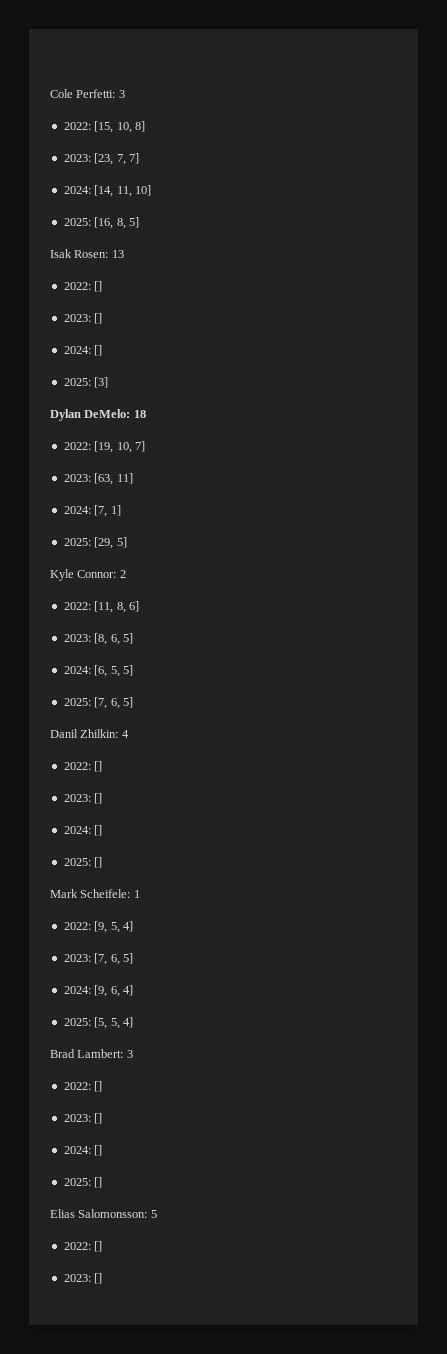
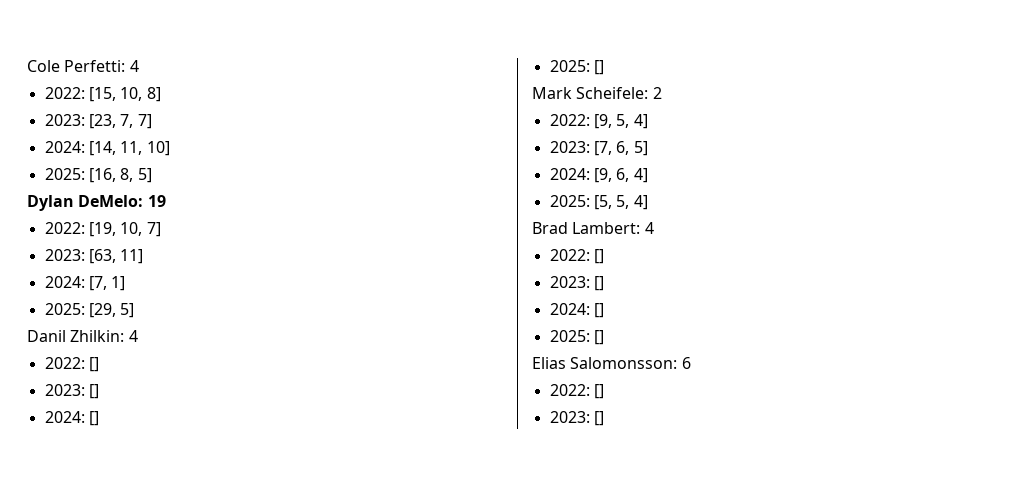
[118,90,125,98] 3 -> [129,60,139,72] 4
[50,249,124,258] [63,281,103,292] [63,313,103,324] [63,345,103,356] [63,377,109,388] // Isak Rosen: 13 // 2022: [] // 2023: [] // 2024: [] // 2025: [3] -> (152, 175) none
[133,410,146,418] 18 -> [147,195,166,207] 19
[50,569,126,581] [63,601,139,613] [63,633,133,645] [63,665,133,677] [63,697,133,709] // Kyle Connor: 2 // 2022: [11, 8, 6] // 2023: [8, 6, 5] // 2024: [6, 5, 5] // 2025: [7, 6, 5] -> (135, 310) none
[133,890,140,898] 1 -> [652,87,662,99] 2
[126,1050,133,1058] 3 -> [644,222,654,234] 4
[150,1210,157,1218] 5 -> [681,357,691,369] 6

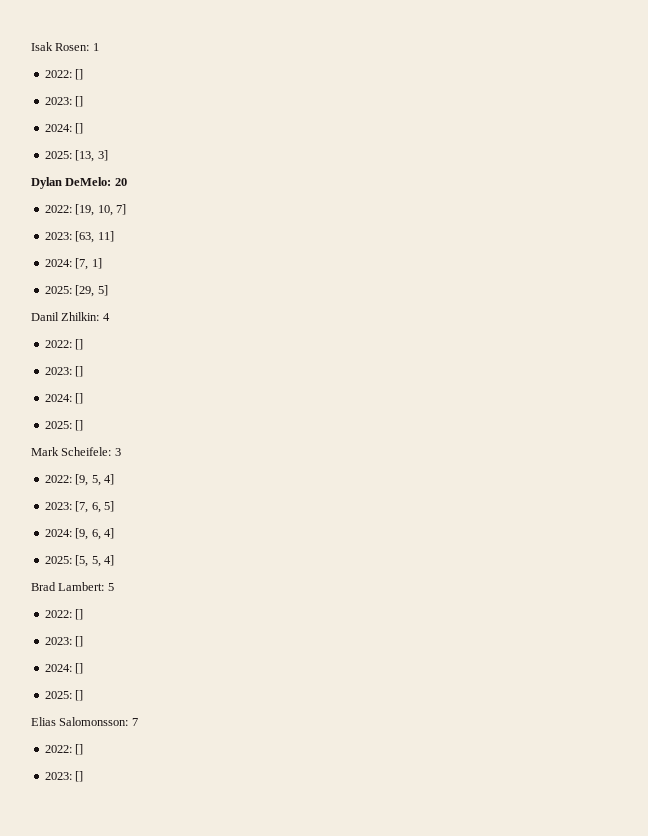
[27,60,139,72] [44,87,161,102] [44,114,152,129] [44,141,170,156] [44,168,152,183] Cole Perfetti: 4 // 2022: [15, 10, 8] // 2023: [23, 7, 7] // 2024: [14, 11, 10] // 2025: [16, 8, 5] -> [31,42,99,51] [44,69,84,80] [44,96,84,107] [44,123,84,134] [44,150,108,162] Isak Rosen: 1 // 2022: [] // 2023: [] // 2024: [] // 2025: [13, 3]
[147,195,166,207] 19 -> [114,178,127,186] 20
[652,87,662,99] 2 -> [114,448,121,456] 3
[644,222,654,234] 4 -> [107,583,114,591] 5
[681,357,691,369] 6 -> [131,718,138,726] 7

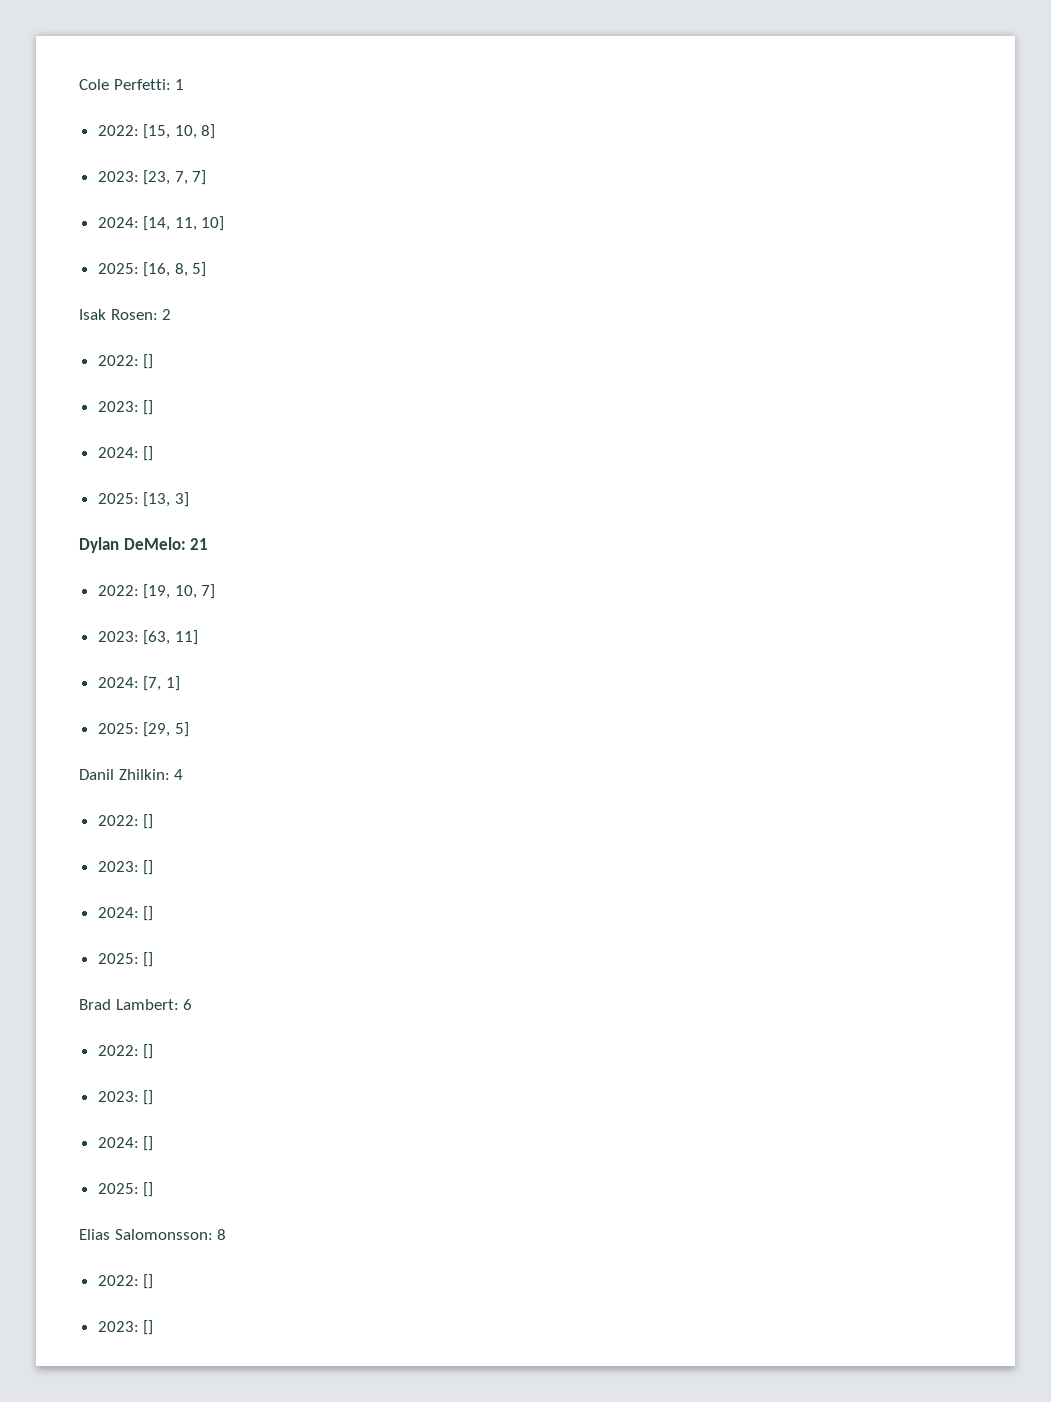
(31, 46) none -> [79,79,185,90] [97,124,216,139] [97,170,207,185] [97,216,225,231] [97,262,207,277] Cole Perfetti: 1 // 2022: [15, 10, 8] // 2023: [23, 7, 7] // 2024: [14, 11, 10] // 2025: [16, 8, 5] //
[92,43,99,51] 1 -> [162,309,172,320] 2
[114,178,127,186] 20 -> [190,538,209,550] 21
[31,447,121,456] [44,474,114,486] [44,501,114,513] [44,528,114,540] [44,555,114,567] // Mark Scheifele: 3 // 2022: [9, 5, 4] // 2023: [7, 6, 5] // 2024: [9, 6, 4] // 2025: [5, 5, 4] -> (154, 959) none
[107,583,114,591] 5 -> [183,999,193,1010] 6
[131,718,138,726] 7 -> [217,1229,227,1240] 8

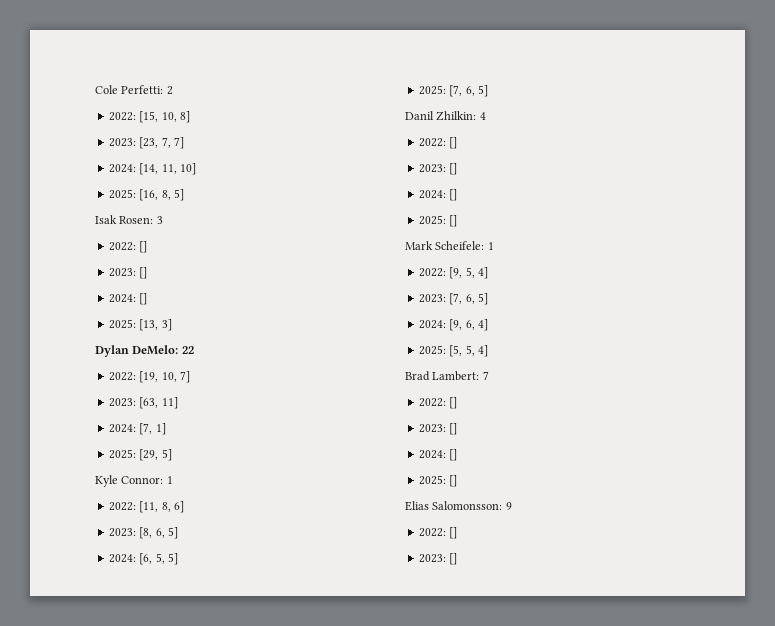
[175,79,185,90] 1 -> [166,86,173,95] 2
[162,309,172,320] 2 -> [156,216,163,224] 3
[190,538,209,550] 21 -> [181,346,194,354] 22
(189, 729) none -> [95,475,173,487] [108,501,184,513] [108,527,178,539] [108,553,178,565] [418,85,488,97] // Kyle Connor: 1 // 2022: [11, 8, 6] // 2023: [8, 6, 5] // 2024: [6, 5, 5] // 2025: [7, 6, 5]
(154, 959) none -> [405,241,494,250] [418,267,488,279] [418,293,488,305] [418,319,488,331] [418,345,488,357] // Mark Scheifele: 1 // 2022: [9, 5, 4] // 2023: [7, 6, 5] // 2024: [9, 6, 4] // 2025: [5, 5, 4]
[183,999,193,1010] 6 -> [482,371,489,380] 7
[217,1229,227,1240] 8 -> [505,502,512,510] 9

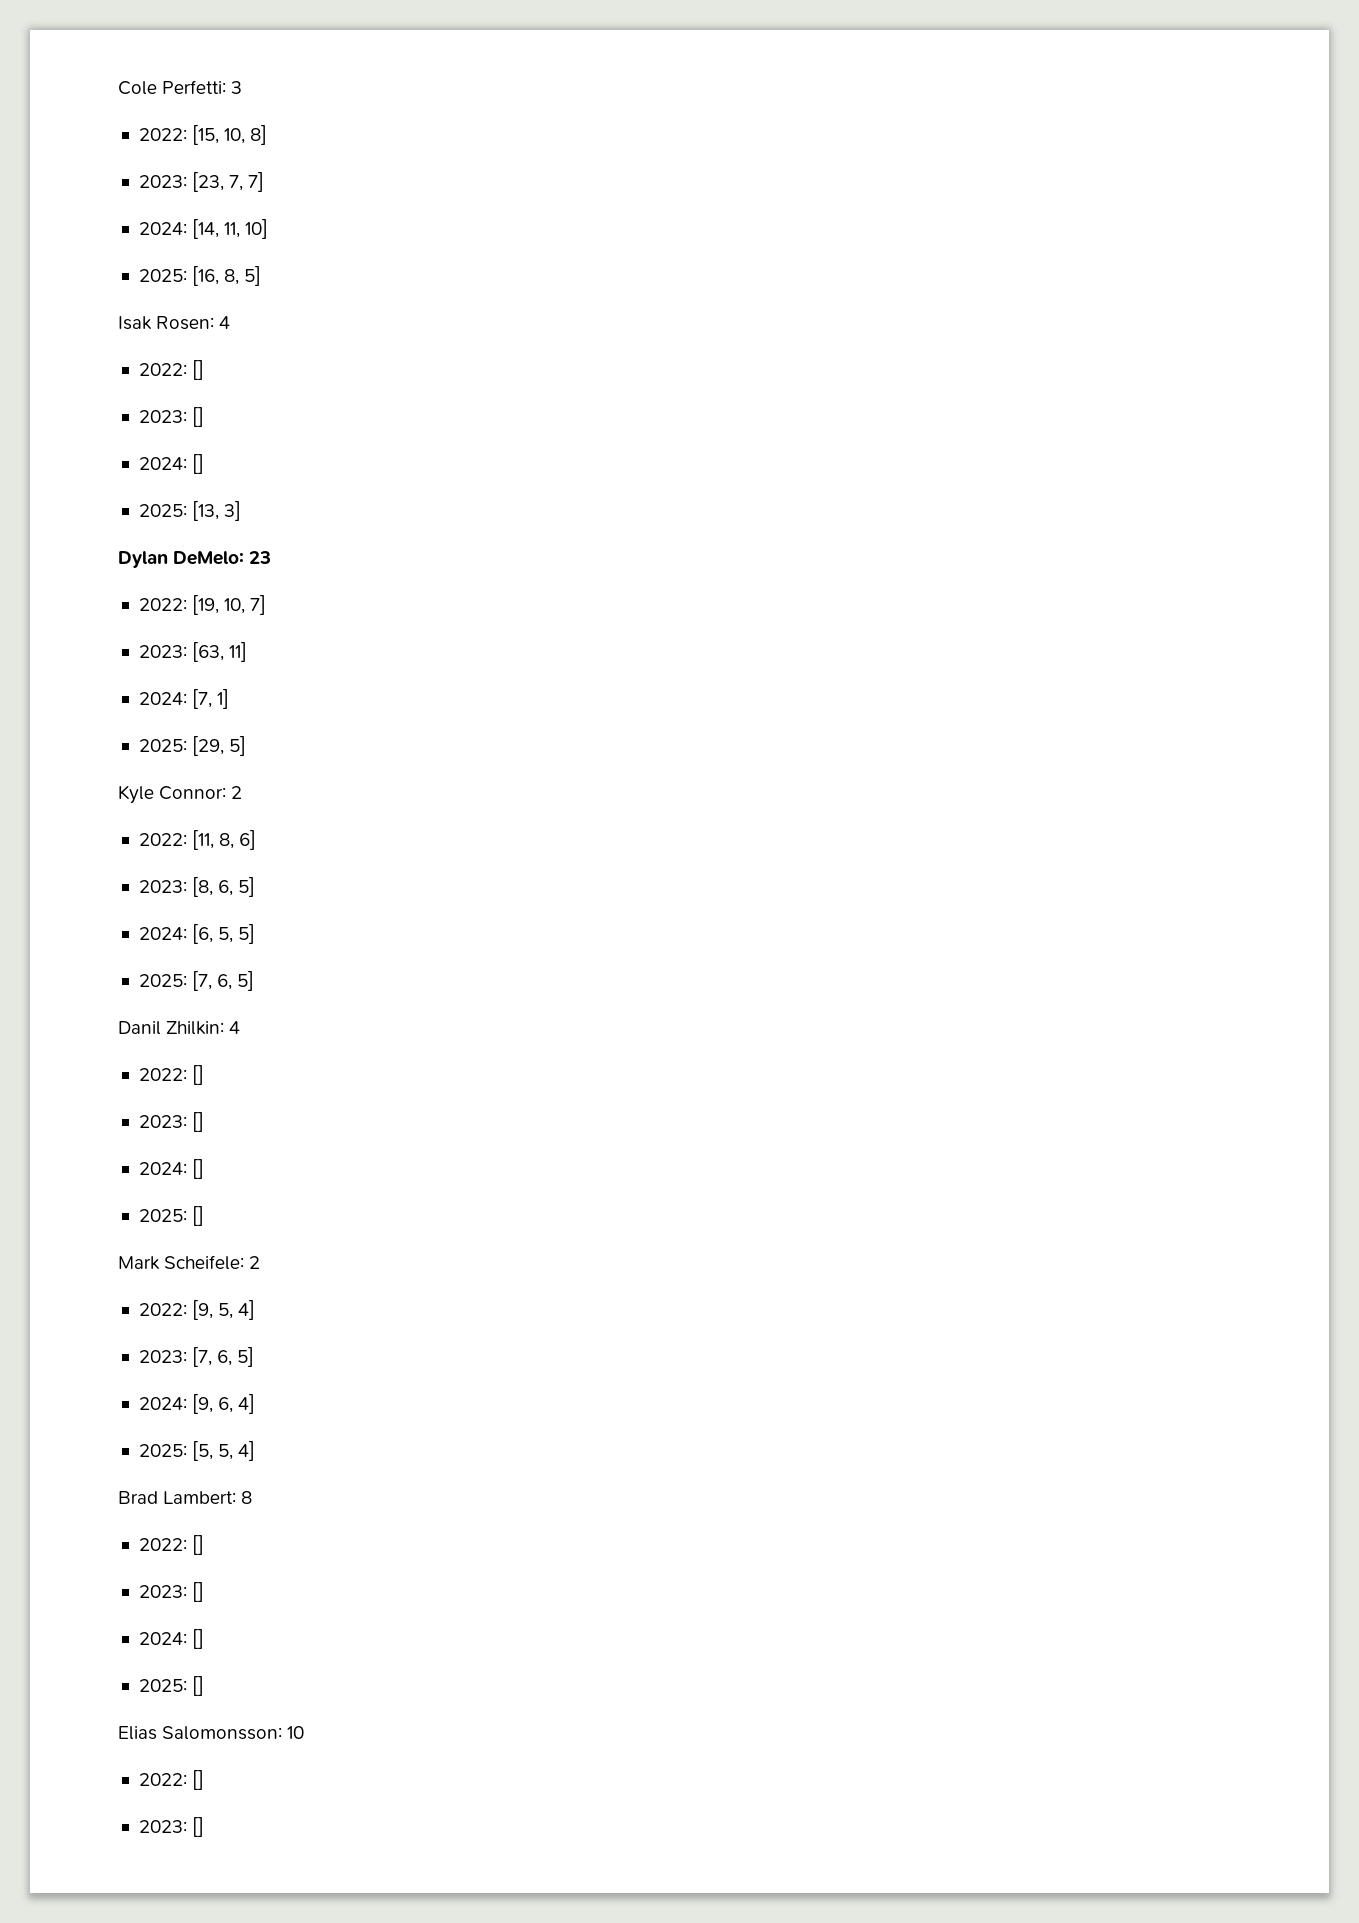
[166,86,173,95] 2 -> [231,81,243,94] 3
[156,216,163,224] 3 -> [219,316,231,329] 4
[181,346,194,354] 22 -> [249,551,272,564] 23
[166,476,173,484] 1 -> [231,786,243,799] 2
[487,242,494,250] 1 -> [249,1256,261,1269] 2
[482,371,489,380] 7 -> [241,1491,253,1504] 8
[505,502,512,510] 9 -> [287,1726,305,1739] 10

